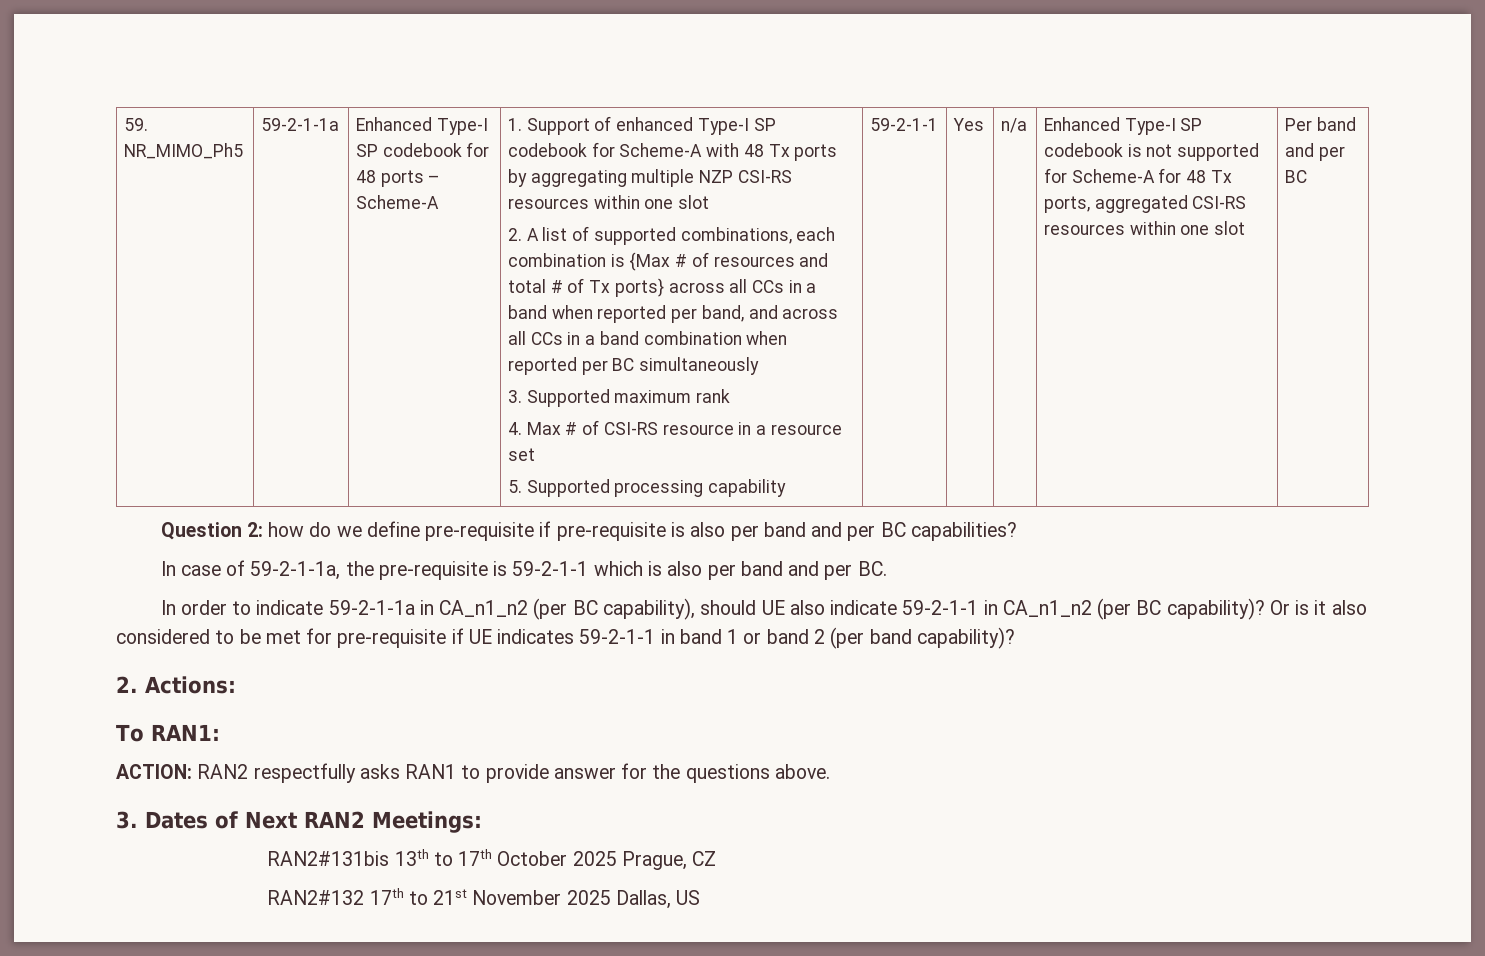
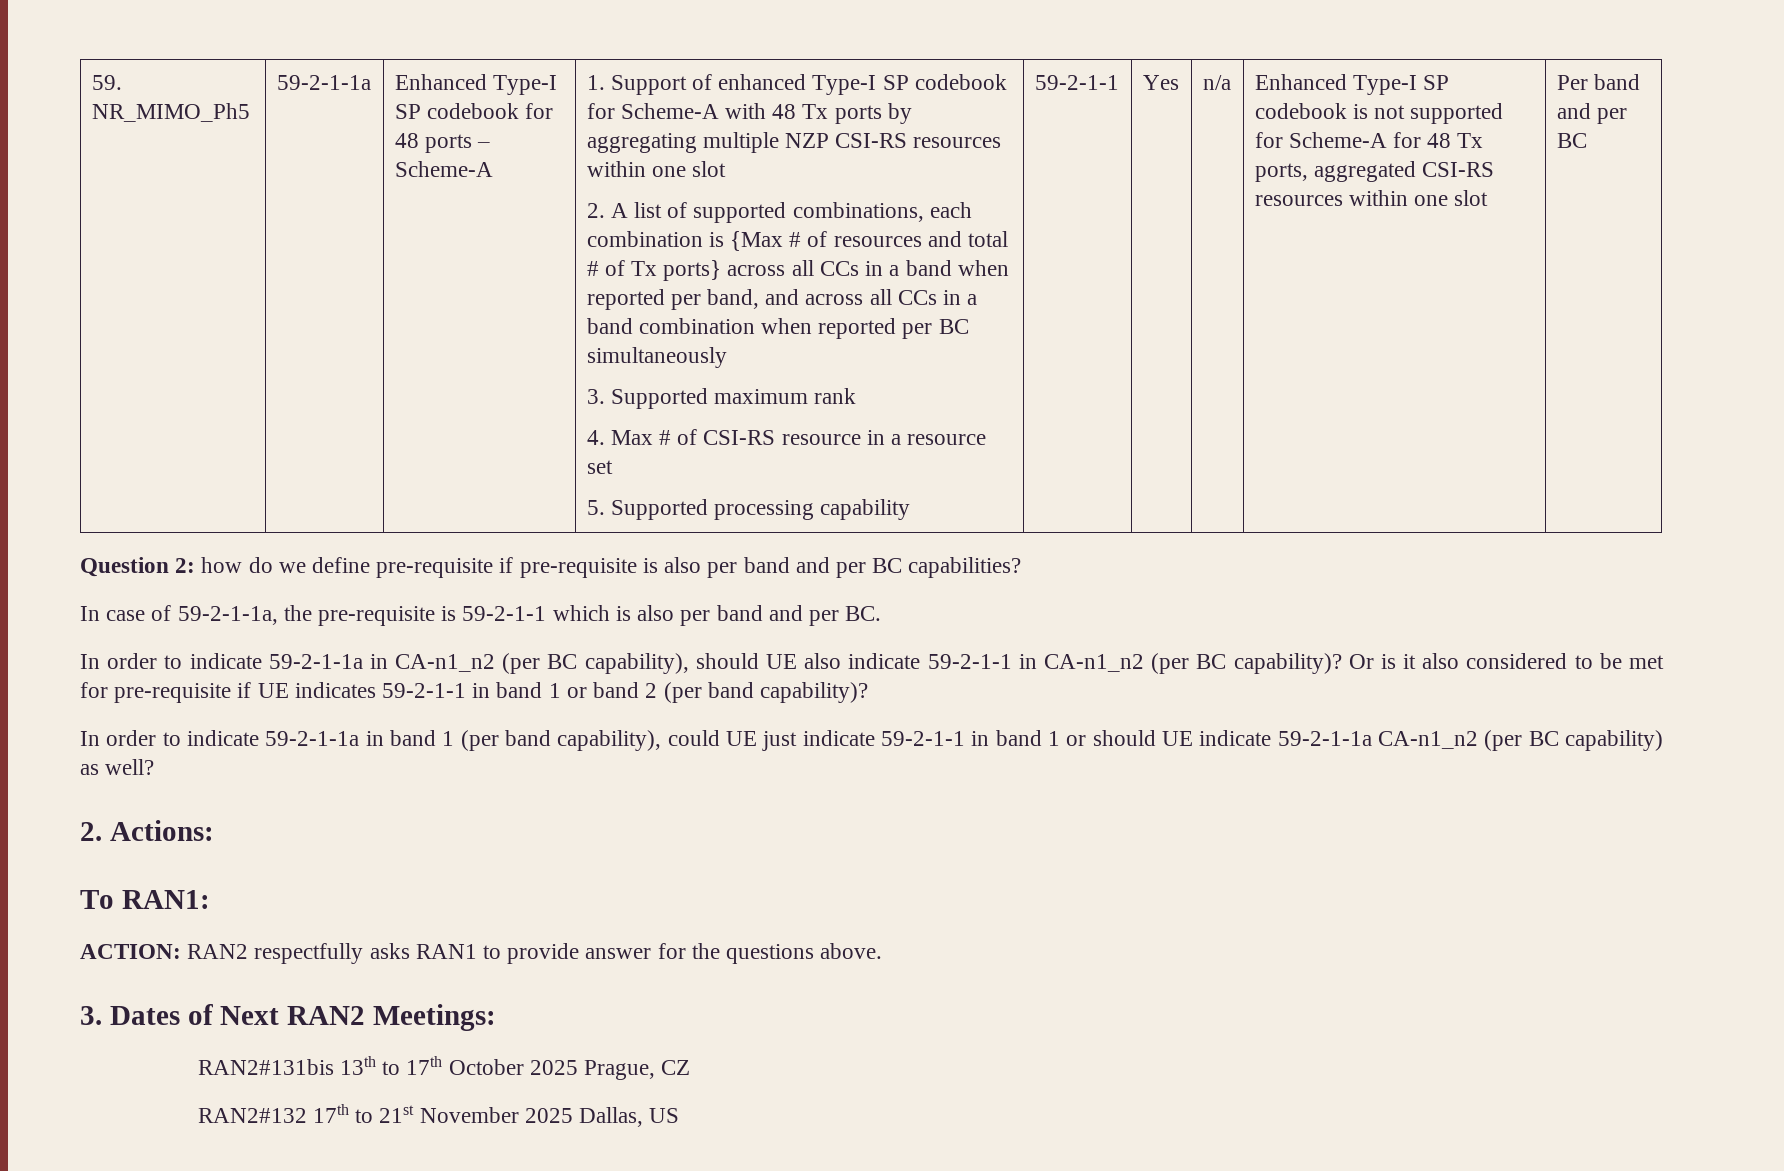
[439,600,529,617] CA_n1_n2 -> [395,654,496,672] CA-n1_n2
[1002,600,1092,617] CA_n1_n2 -> [1043,654,1144,672] CA-n1_n2
(1015, 638) none -> [80,730,1663,751] [80,759,155,775] // In order to indicate 59-2-1-1a in band 1 (per band capability), could UE just indicate 59-2-1-1 in band 1 or should UE indicate 59-2-1-1a CA-n1_n2 (per BC capability) as well?

